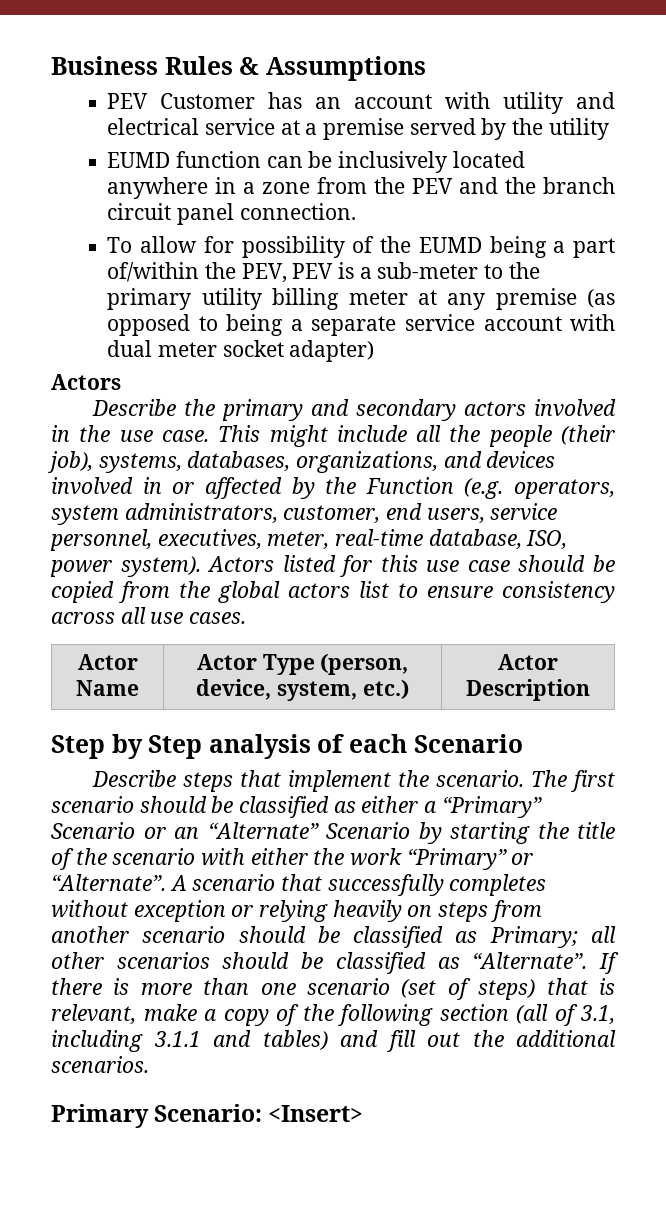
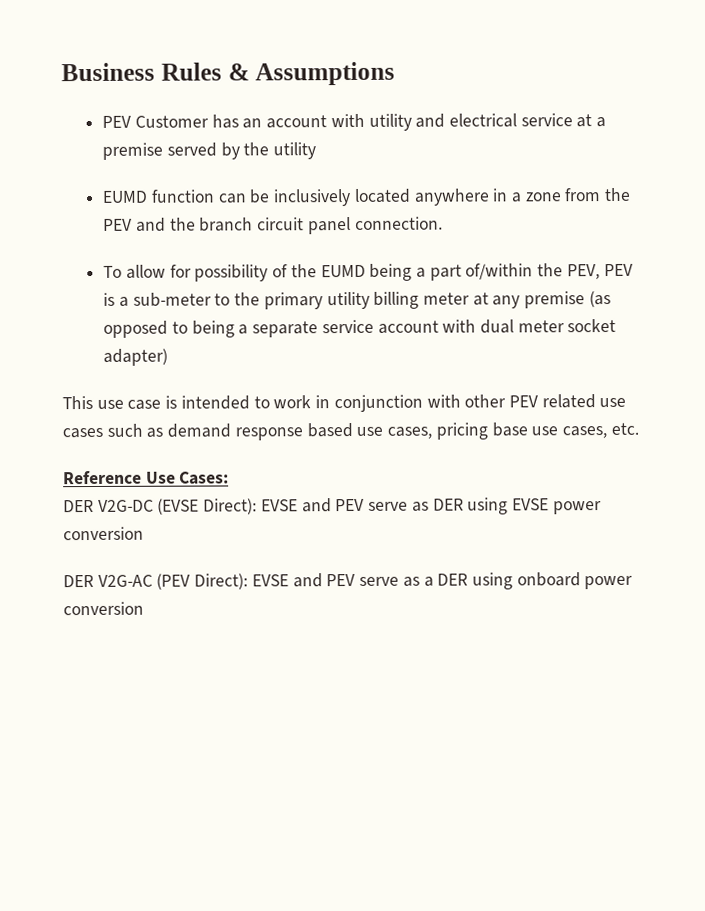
[51,374,121,390] [92,399,616,421] [51,425,615,447] [48,451,556,473] [51,477,615,499] [51,503,558,525] [50,529,568,551] [50,555,615,577] [51,581,615,603] [51,607,247,624] [77,654,138,670] [76,680,139,696] [196,653,409,675] [196,679,409,701] [498,654,558,670] [466,679,590,701] [51,734,523,759] [92,770,615,792] [51,796,542,818] [51,822,615,844] [51,848,534,870] [51,874,547,896] [51,900,542,922] [51,926,616,948] [51,952,619,974] [51,978,615,1000] [51,1004,615,1026] [51,1030,616,1052] [51,1056,149,1073] [51,1104,364,1128] Actors // Describe the primary and secondary actors involved in the use case. This might include all the people (their job), systems, databases, organizations, and devices involved in or affected by the Function (e.g. operators, system administrators, customer, end users, service personnel, executives, meter, real-time database, ISO, power system). Actors listed for this use case should be copied from the global actors list to ensure consistency across all use cases. // Actor Name | Actor Type (person, device, system, etc.) | Actor Description // Step by Step analysis of each Scenario // Describe steps that implement the scenario. The first scenario should be classified as either a “Primary” Scenario or an “Alternate” Scenario by starting the title of the scenario with either the work “Primary” or “Alternate”. A scenario that successfully completes without exception or relying heavily on steps from another scenario should be classified as Primary; all other scenarios should be classified as “Alternate”. If there is more than one scenario (set of steps) that is relevant, make a copy of the following section (all of 3.1, including 3.1.1 and tables) and fill out the additional scenarios. // Primary Scenario: <Insert> -> [62,394,627,413] [62,422,639,441] [63,470,230,485] [63,497,602,515] [63,526,144,541] [63,572,634,590] [63,601,144,616] This use case is intended to work in conjunction with other PEV related use cases such as demand response based use cases, pricing base use cases, etc. // Reference Use Cases: // DER V2G-DC (EVSE Direct): EVSE and PEV serve as DER using EVSE power conversion // DER V2G-AC (PEV Direct): EVSE and PEV serve as a DER using onboard power conversion

